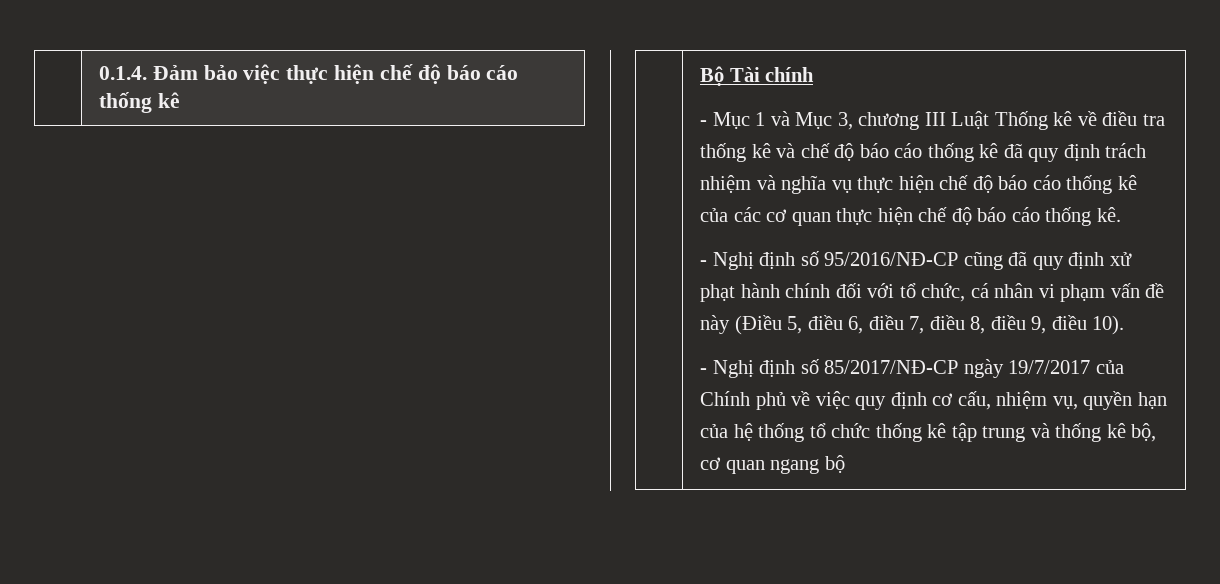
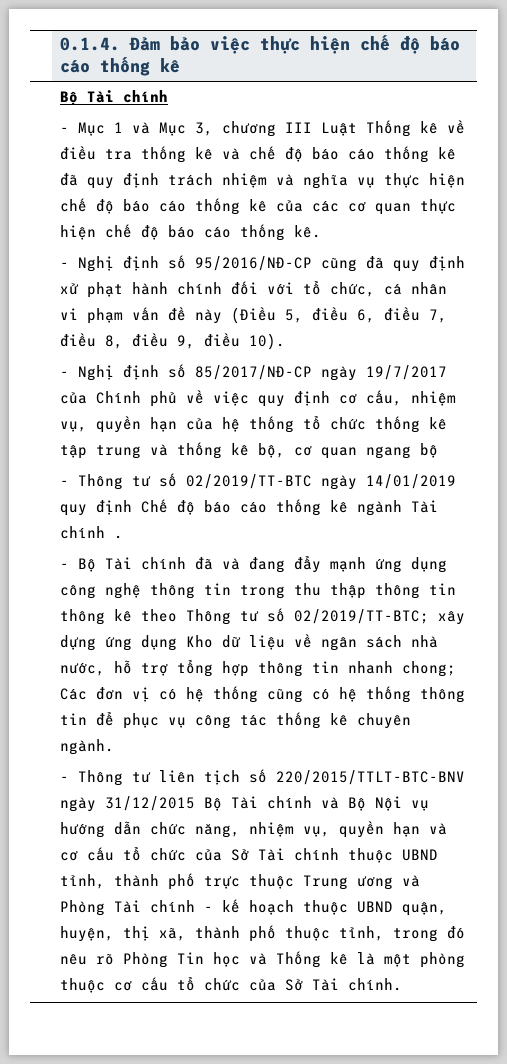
(845, 464) none -> [59,473,456,490] [59,499,438,516] [59,526,123,539] [59,555,447,573] [59,583,456,599] [59,608,465,625] [59,634,438,651] [59,659,456,677] [59,686,465,703] [59,711,411,729] [59,739,114,755] [59,769,465,786] [59,796,429,812] [59,821,447,838] [59,846,438,863] [59,873,420,890] [59,899,447,916] [59,925,465,942] [59,951,465,968] [59,976,402,993] // - Thông tư số 02/2019/TT-BTC ngày 14/01/2019 quy định Chế độ báo cáo thống kê ngành Tài chính . // - Bộ Tài chính đã và đang đẩy mạnh ứng dụng công nghệ thông tin trong thu thập thông tin thông kê theo Thông tư số 02/2019/TT-BTC; xây dựng ứng dụng Kho dữ liệu về ngân sách nhà nước, hỗ trợ tổng hợp thông tin nhanh chong; Các đơn vị có hệ thống cũng có hệ thống thông tin để phục vụ công tác thống kê chuyên ngành. // - Thông tư liên tịch số 220/2015/TTLT-BTC-BNV ngày 31/12/2015 Bộ Tài chính và Bộ Nội vụ hướng dẫn chức năng, nhiệm vụ, quyền hạn và cơ cấu tổ chức của Sở Tài chính thuộc UBND tỉnh, thành phố trực thuộc Trung ương và Phòng Tài chính - kế hoạch thuộc UBND quận, huyện, thị xã, thành phố thuộc tỉnh, trong đó nêu rõ Phòng Tin học và Thống kê là một phòng thuộc cơ cấu tổ chức của Sở Tài chính.

